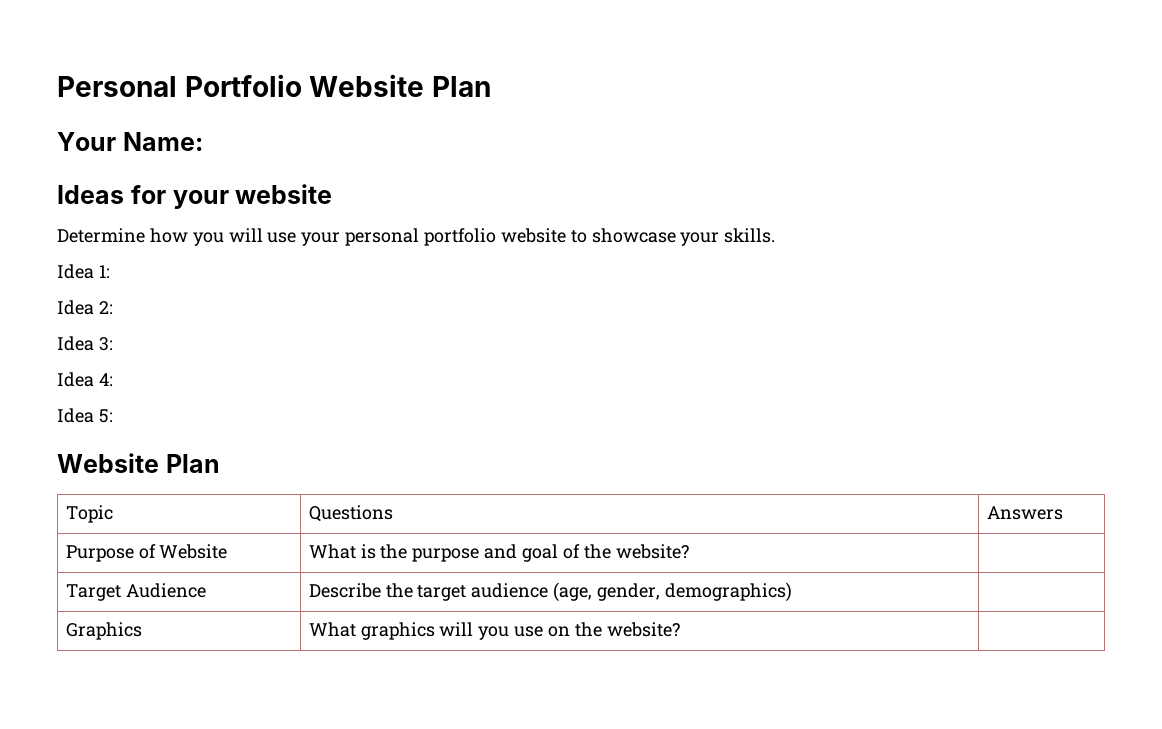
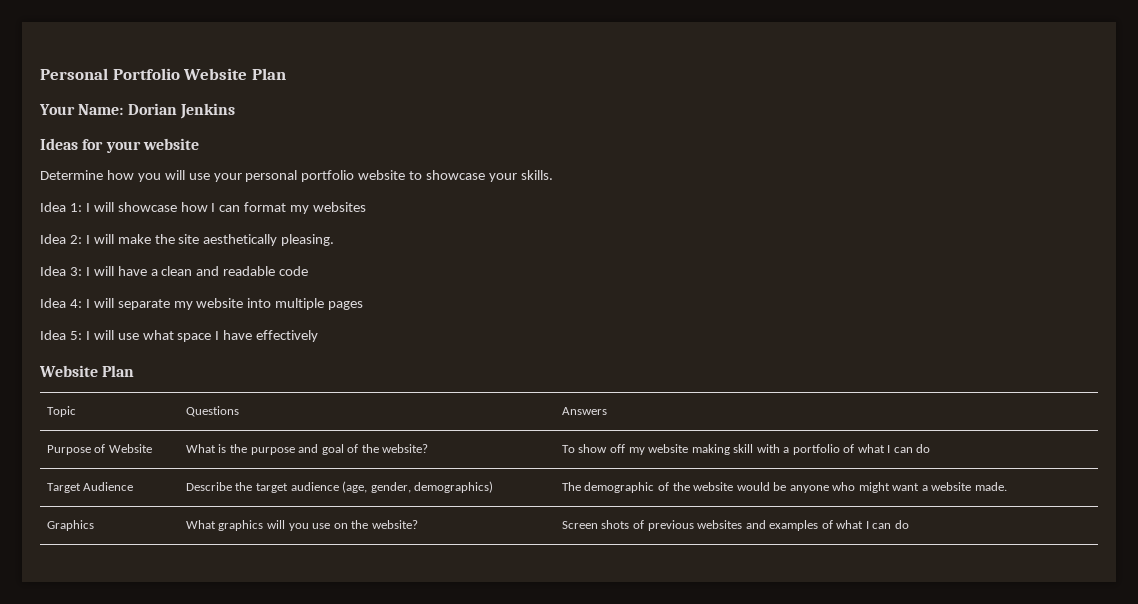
(203, 141) none -> [127,103,235,119] Dorian Jenkins
[57,300,113,315] [57,336,113,351] [57,372,113,387] [57,408,113,423] // Idea 2: // Idea 3: // Idea 4: // Idea 5: -> [85,202,367,214] [40,234,335,246] [40,266,309,276] [40,298,364,310] [40,330,319,342] I will showcase how I can format my websites // Idea 2: I will make the site aesthetically pleasing. // Idea 3: I will have a clean and readable code // Idea 4: I will separate my website into multiple pages // Idea 5: I will use what space I have effectively
(689, 551) none -> [561,444,931,455] To show off my website making skill with a portfolio of what I can do
(792, 592) none -> [561,482,1007,493] The demographic of the website would be anyone who might want a website made.
(680, 629) none -> [561,520,909,531] Screen shots of previous websites and examples of what I can do

